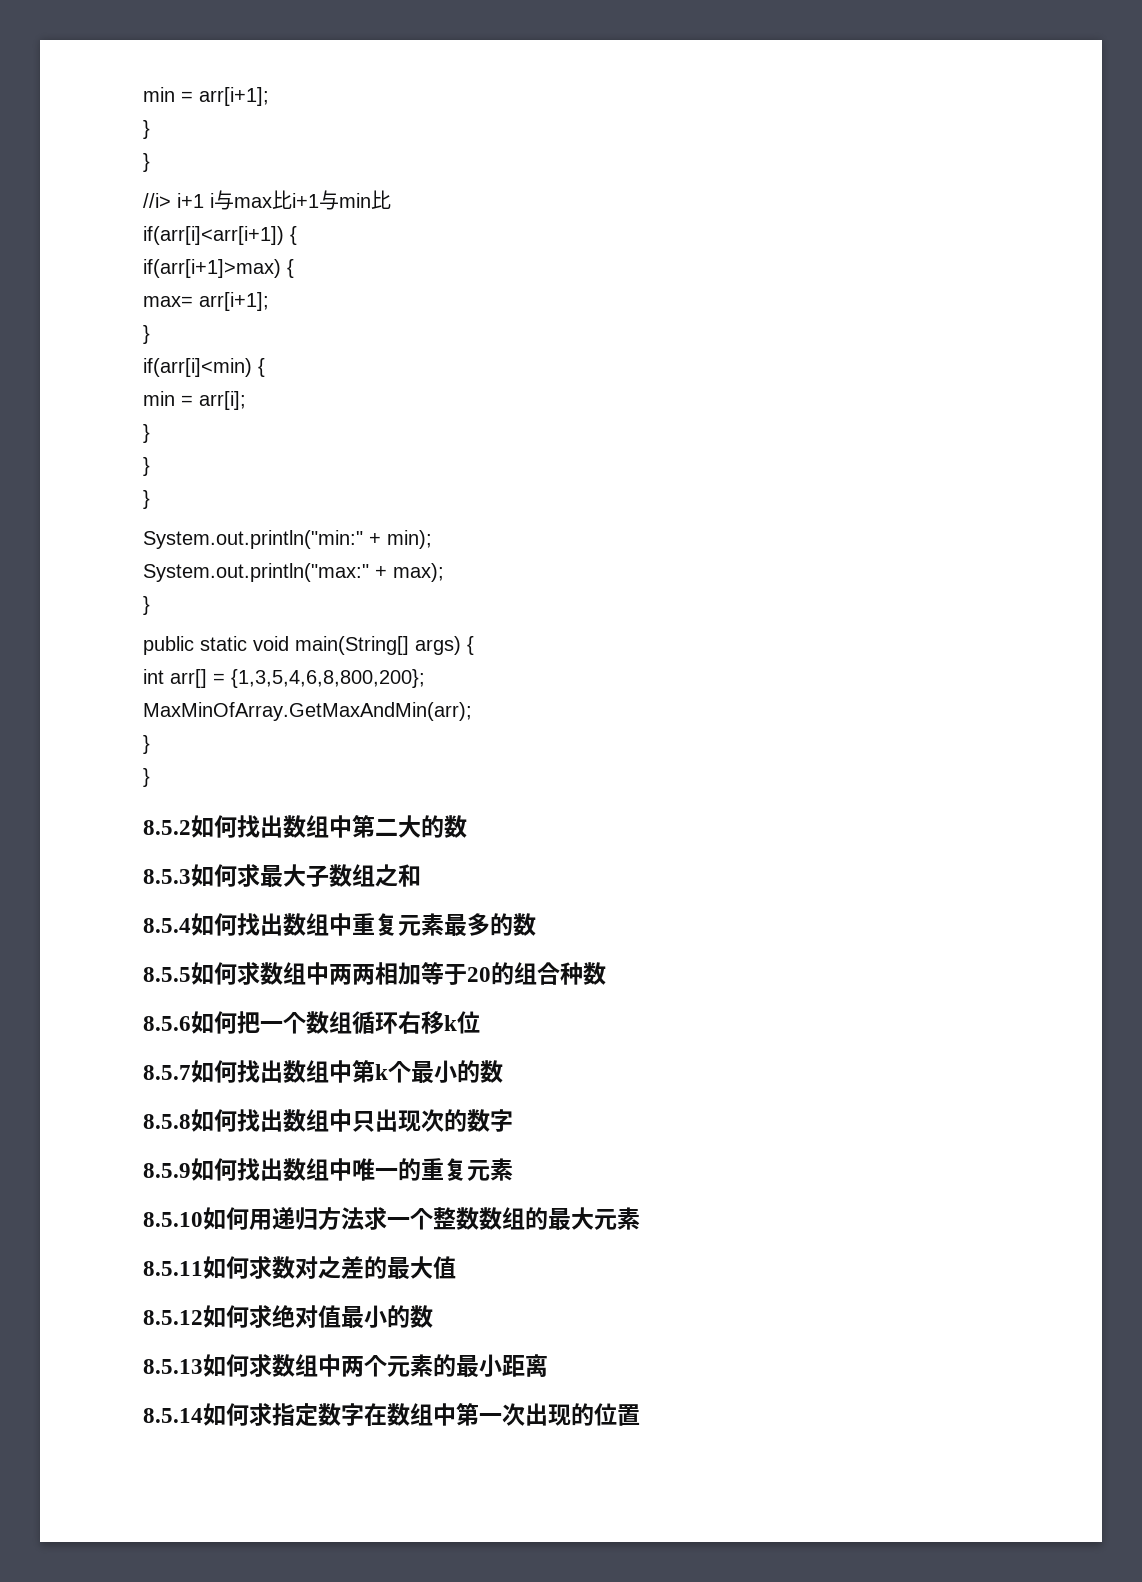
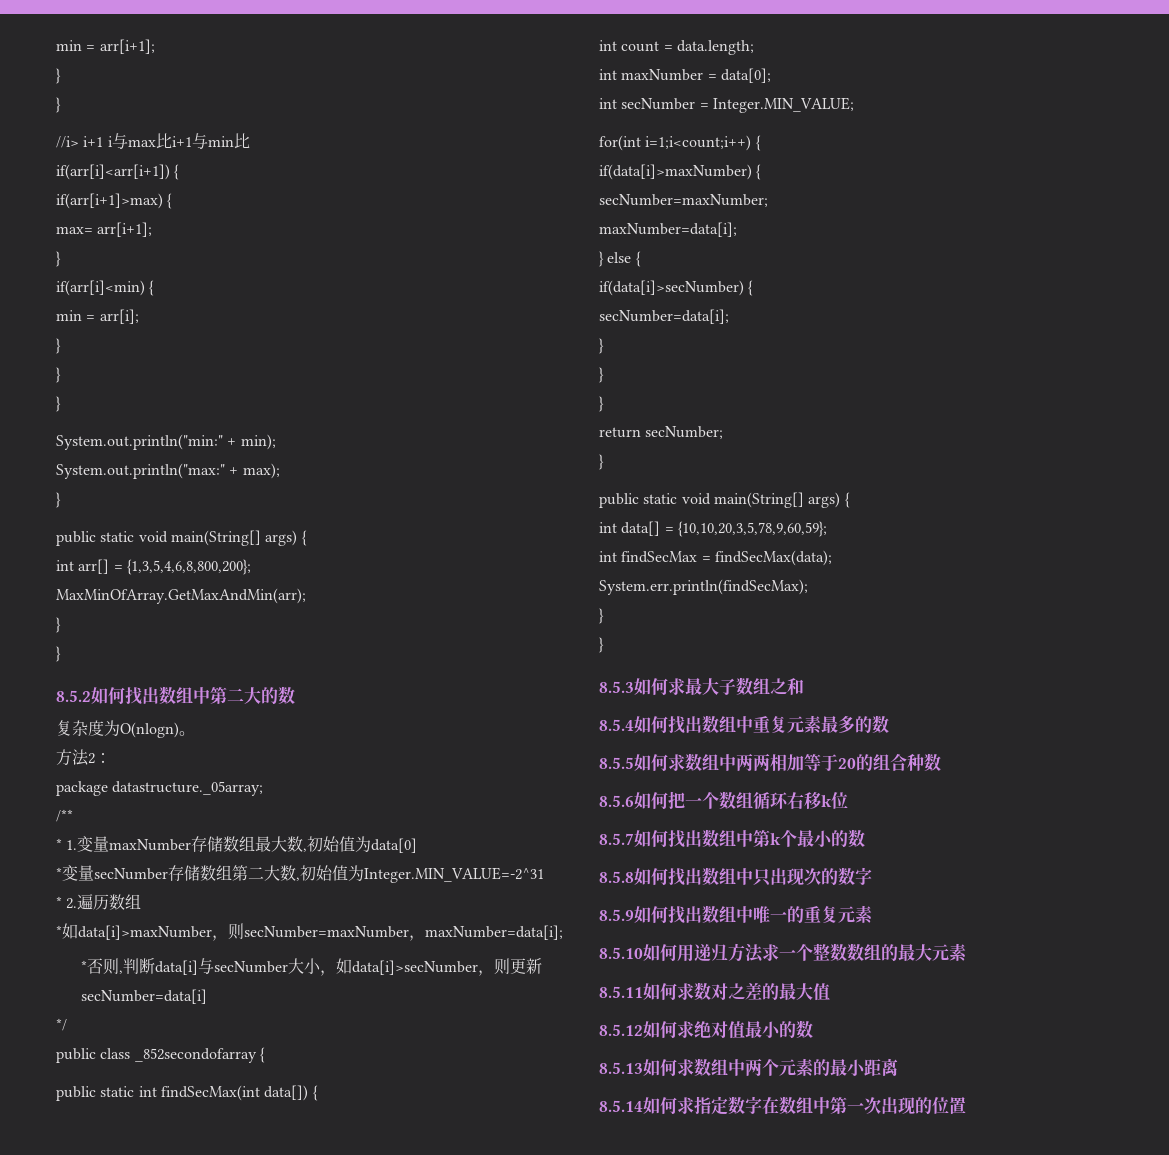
(467, 826) none -> [56,720,195,738] [56,749,111,766] [56,781,264,796] [56,809,73,822] [56,836,418,853] [56,865,544,883] [56,894,142,910] [56,923,563,941] [81,958,543,976] [81,989,208,1004] [56,1018,67,1031] [56,1047,265,1063] [56,1085,318,1101] [599,40,754,55] [599,68,771,83] [599,97,854,113] [599,135,761,151] [599,164,762,180] [599,194,768,207] [599,222,737,237] [599,251,641,267] [599,280,754,296] [599,309,729,324] [599,338,604,354] [599,367,604,383] [599,396,604,412] [599,426,724,439] [599,454,604,470] [599,492,850,508] [599,521,827,537] [599,550,832,566] [599,579,808,595] [599,608,604,624] [599,637,604,653] // 复杂度为O(nlogn)。 // 方法2： // package datastructure._05array; // /** // * 1.变量maxNumber存储数组最大数,初始值为data[0] // *变量secNumber存储数组第二大数,初始值为Integer.MIN_VALUE=-2^31 // * 2.遍历数组 // *如data[i]>maxNumber，则secNumber=maxNumber，maxNumber=data[i]; // *否则,判断data[i]与secNumber大小，如data[i]>secNumber，则更新secNumber=data[i] // */ // public class _852secondofarray { // public static int findSecMax(int data[]) { // int count = data.length; // int maxNumber = data[0]; // int secNumber = Integer.MIN_VALUE; // for(int i=1;i<count;i++) { // if(data[i]>maxNumber) { // secNumber=maxNumber; // maxNumber=data[i]; // } else { // if(data[i]>secNumber) { // secNumber=data[i]; // } // } // } // return secNumber; // } // public static void main(String[] args) { // int data[] = {10,10,20,3,5,78,9,60,59}; // int findSecMax = findSecMax(data); // System.err.println(findSecMax); // } // }

